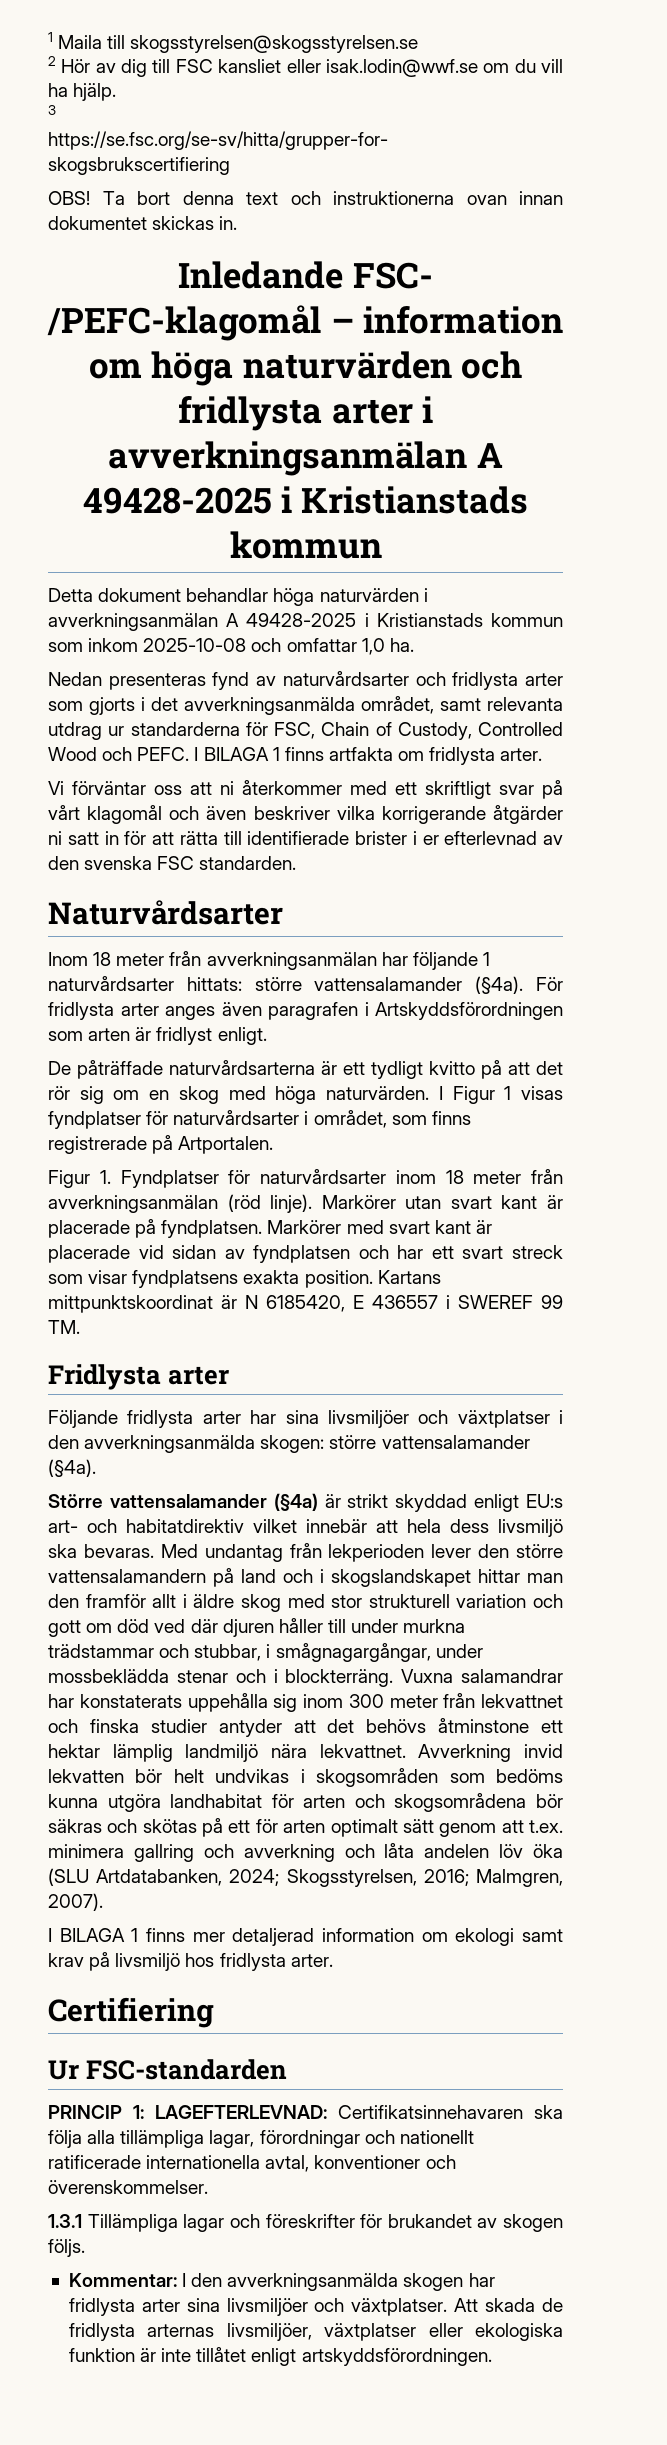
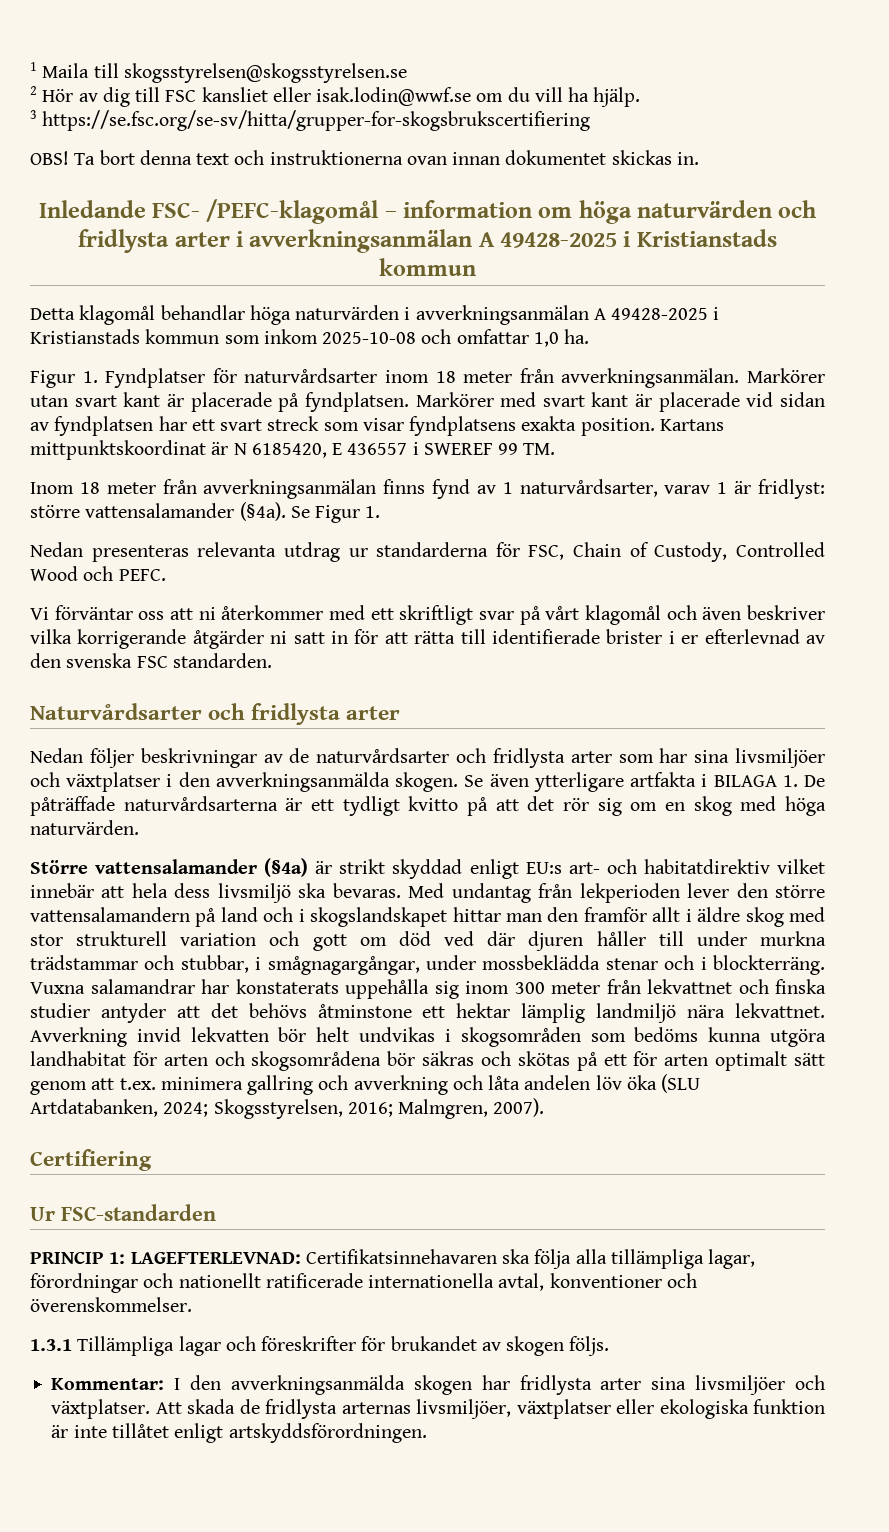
[98,588,182,602] dokument -> [79,305,156,325] klagomål
[48,671,563,690] [48,696,481,715] Nedan presenteras fynd av naturvårdsarter och fridlysta arter som gjorts i det avverkningsanmälda området, samt -> [30,368,826,388] [30,392,825,412] [30,416,724,436] [30,440,556,460] [30,479,825,499] [30,502,381,523] [30,542,189,562] Figur 1. Fyndplatser för naturvårdsarter inom 18 meter från avverkningsanmälan. Markörer utan svart kant är placerade på fyndplatsen. Markörer med svart kant är placerade vid sidan av fyndplatsen har ett svart streck som visar fyndplatsens exakta position. Kartans mittpunktskoordinat är N 6185420, E 436557 i SWEREF 99 TM. // Inom 18 meter från avverkningsanmälan finns fynd av 1 naturvårdsarter, varav 1 är fridlyst: större vattensalamander (§4a). Se Figur 1. // Nedan presenteras
[194,747,543,765] I BILAGA 1 finns artfakta om fridlysta arter. -> (166, 575) none
[48,951,490,970] [48,976,563,994] [48,1002,563,1020] [48,1027,267,1045] // Inom 18 meter från avverkningsanmälan har följande 1 naturvårdsarter hittats: större vattensalamander (§4a). För fridlysta arter anges även paragrafen i Artskyddsförordningen som arten är fridlyst enligt. // -> [208,703,401,725] [30,748,826,768] [30,772,798,792] och fridlysta arter // Nedan följer beskrivningar av de naturvårdsarter och fridlysta arter som har sina livsmiljöer och växtplatser i den avverkningsanmälda skogen. Se även ytterligare artfakta i BILAGA 1.
[438,1086,564,1104] [48,1110,471,1129] [48,1135,274,1154] [48,1169,563,1188] [48,1194,563,1213] [48,1219,492,1238] [48,1245,563,1263] [48,1270,441,1288] [48,1295,563,1313] [48,1320,80,1334] [48,1364,230,1390] [48,1410,563,1428] [48,1435,530,1453] [48,1459,96,1477] I Figur 1 visas fyndplatser för naturvårdsarter i området, som finns registrerade på Artportalen. // Figur 1. Fyndplatser för naturvårdsarter inom 18 meter från avverkningsanmälan (röd linje). Markörer utan svart kant är placerade på fyndplatsen. Markörer med svart kant är placerade vid sidan av fyndplatsen och har ett svart streck som visar fyndplatsens exakta position. Kartans mittpunktskoordinat är N 6185420, E 436557 i SWEREF 99 TM. // Fridlysta arter // Följande fridlysta arter har sina livsmiljöer och växtplatser i den avverkningsanmälda skogen: större vattensalamander (§4a). -> (139, 827) none
[48,1928,563,1946] [48,1952,333,1971] // I BILAGA 1 finns mer detaljerad information om ekologi samt krav på livsmiljö hos fridlysta arter. -> (545, 1107) none

